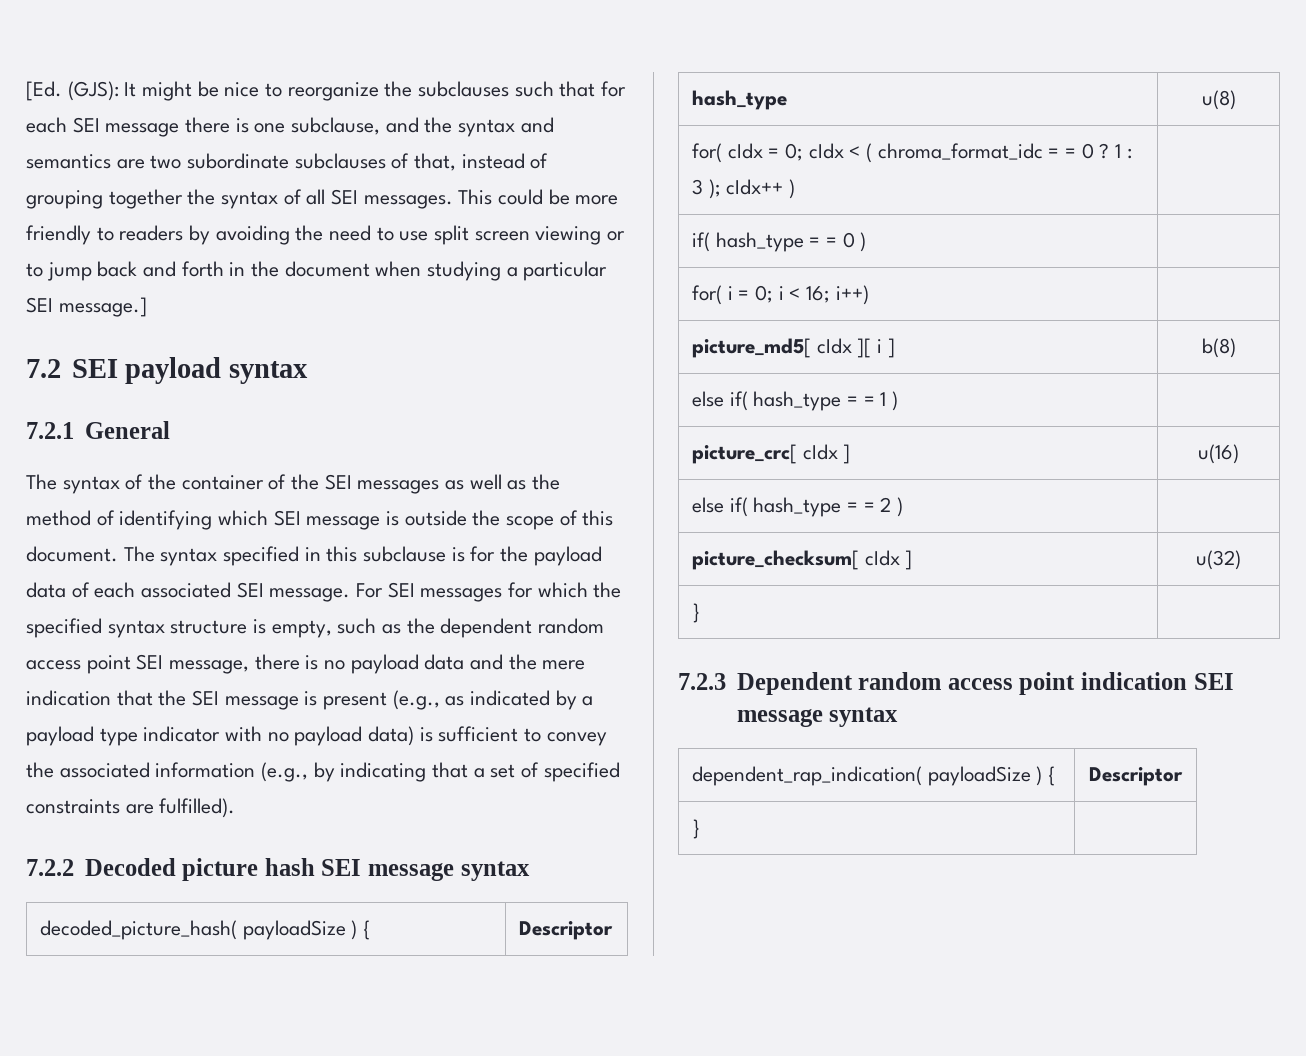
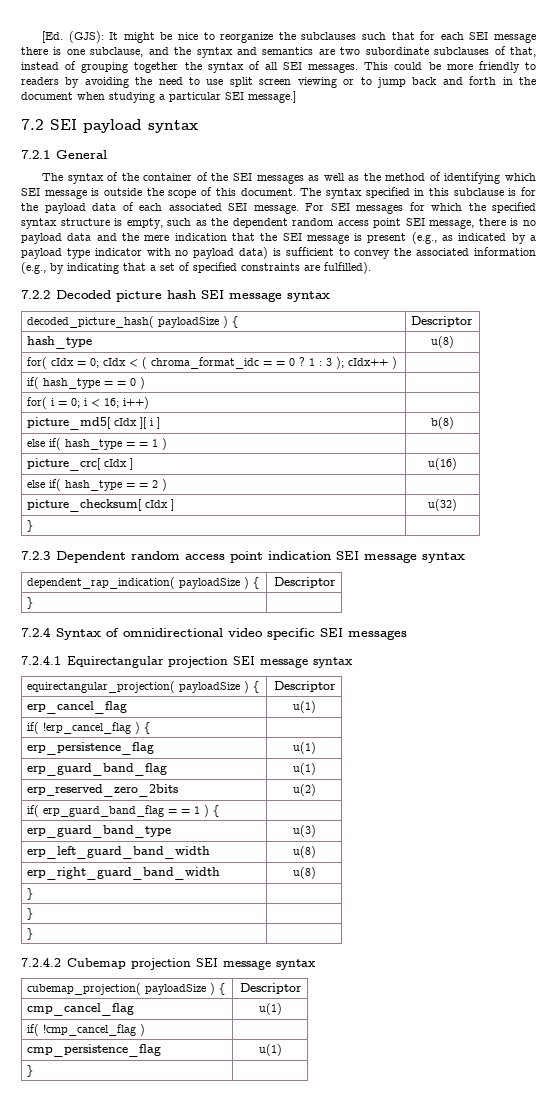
(700, 829) none -> [21,627,407,640] [21,656,353,668] [27,681,260,693] [273,681,336,692] [27,701,128,714] [292,701,316,713] [27,722,151,734] [27,742,155,755] [292,742,316,754] [27,763,168,776] [292,763,316,775] [27,784,179,797] [292,784,316,796] [27,805,220,817] [27,825,172,838] [292,825,316,837] [27,846,211,859] [292,846,316,858] [27,867,221,880] [292,867,316,879] [27,888,34,900] [27,908,34,920] [27,928,34,940] [21,958,316,970] [27,983,226,995] [239,983,302,994] [27,1003,135,1016] [258,1003,282,1015] [27,1024,146,1036] [27,1044,162,1057] [258,1044,282,1056] [27,1065,34,1077] // 7.2.4 Syntax of omnidirectional video specific SEI messages // 7.2.4.1 Equirectangular projection SEI message syntax // equirectangular_projection( payloadSize ) { | Descriptor // erp_cancel_flag | u(1) // if( !erp_cancel_flag ) { | // erp_persistence_flag | u(1) // erp_guard_band_flag | u(1) // erp_reserved_zero_2bits | u(2) // if( erp_guard_band_flag = = 1 ) { | // erp_guard_band_type | u(3) // erp_left_guard_band_width | u(8) // erp_right_guard_band_width | u(8) // } | // } | // } | // 7.2.4.2 Cubemap projection SEI message syntax // cubemap_projection( payloadSize ) { | Descriptor // cmp_cancel_flag | u(1) // if( !cmp_cancel_flag ) | // cmp_persistence_flag | u(1) // } |

